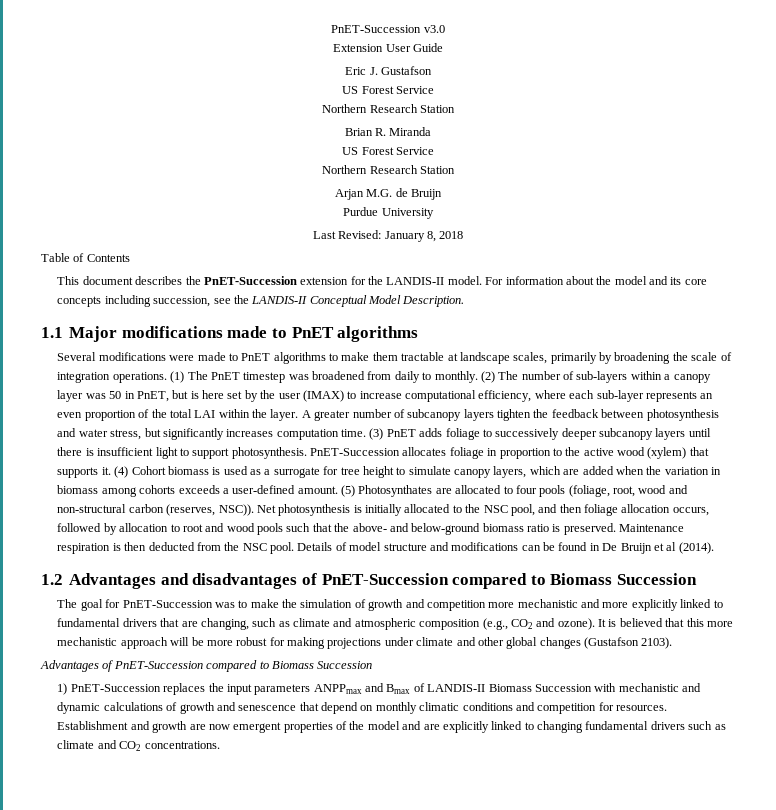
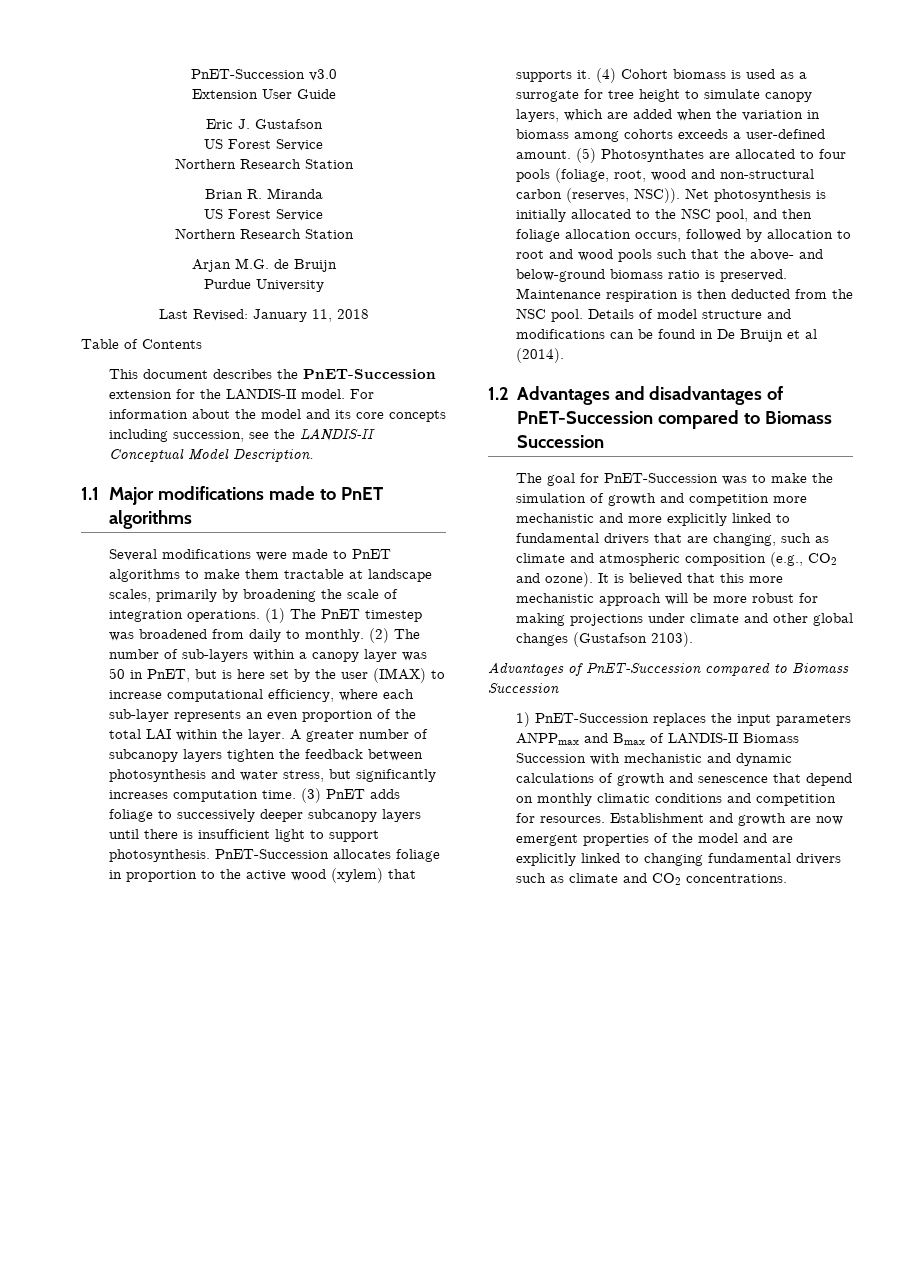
[426,231,436,242] 8, -> [311,309,332,322] 11,

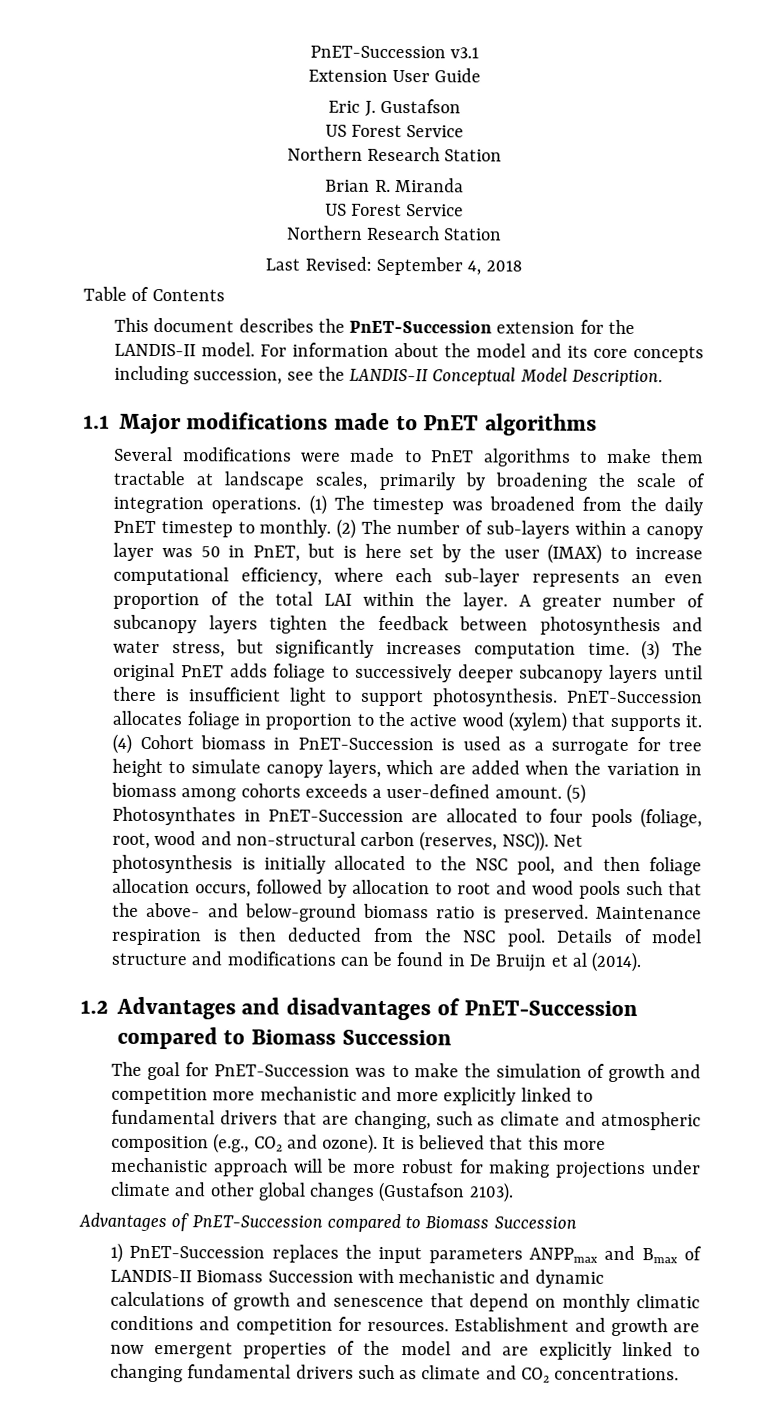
[190,69,337,81] PnET-Succession v3.0 -> [309,45,480,59] PnET-Succession v3.1
[191,258,337,272] [203,279,324,292] // Arjan M.G. de Bruijn // Purdue University -> (503, 234) none
[252,309,332,322] January 11, -> [376,256,482,276] September 4,
[320,609,360,619] PnET -> (366, 502) none
[248,629,281,642] daily -> [629,496,703,516] [113,520,233,538] the daily PnET timestep
(321, 795) none -> [672,641,703,656] [113,662,176,682] The original
(726, 74) none -> [273,737,434,751] in PnET-Succession
(704, 155) none -> [243,809,404,823] in PnET-Succession

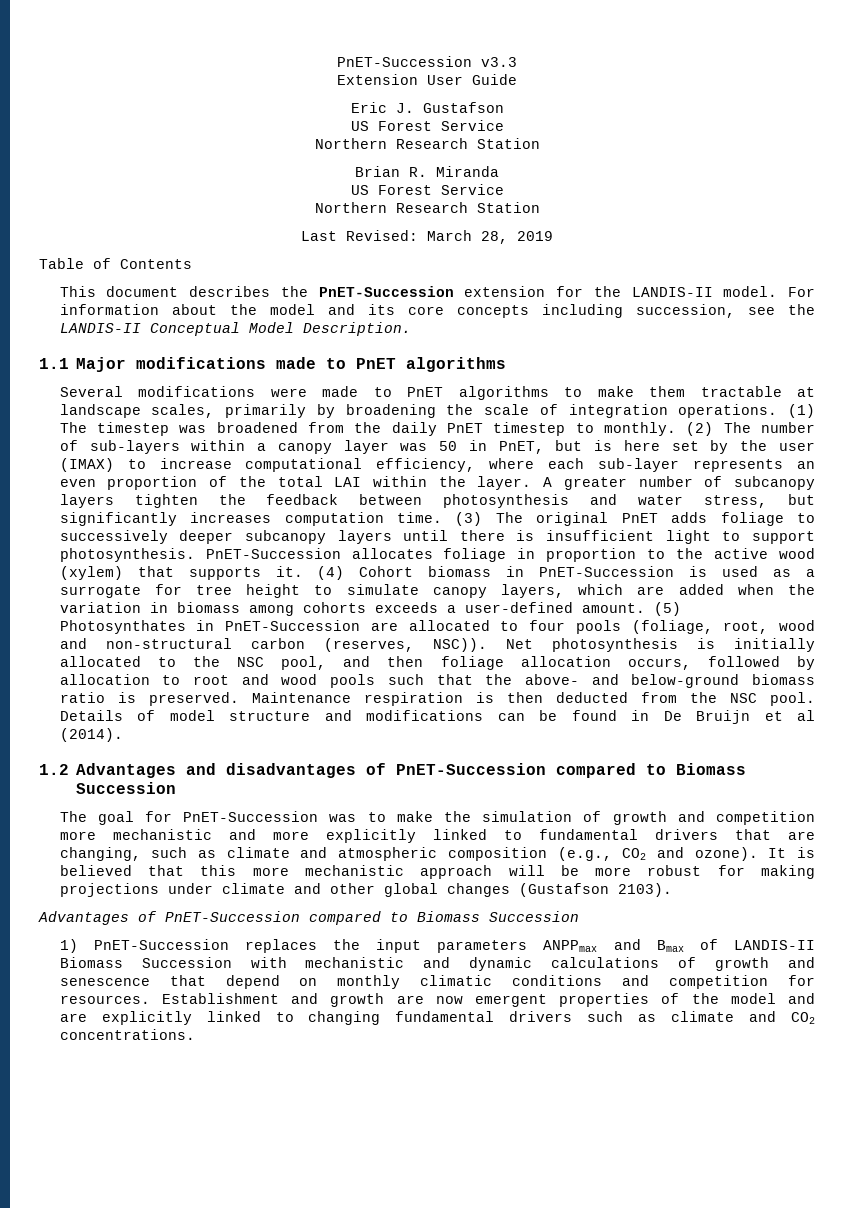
[309,45,480,59] PnET-Succession v3.1 -> [337,56,517,67] PnET-Succession v3.3
[376,256,522,276] September 4, 2018 -> [427,230,553,244] March 28, 2019

